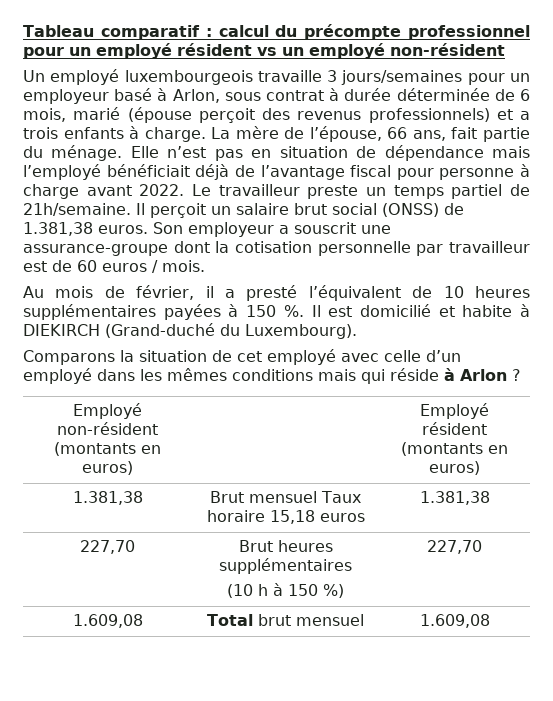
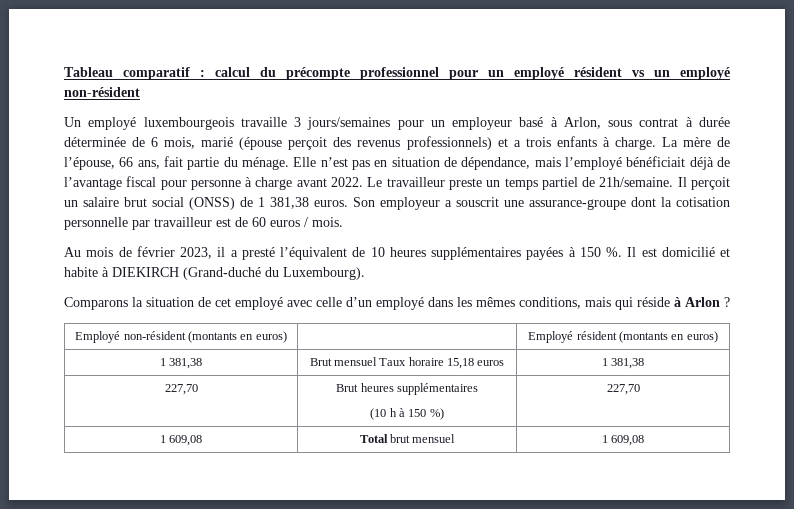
[384,145,484,161] dépendance -> [461,157,531,170] dépendance,
[23,222,93,236] 1.381,38 -> [258,197,309,209] 1 381,38
[136,285,195,300] février, -> [136,246,212,259] février 2023,
[232,369,313,381] conditions -> [519,297,581,309] conditions,
[72,491,143,505] 1.381,38 -> [159,358,203,369] 1 381,38
[419,491,490,505] 1.381,38 -> [601,358,645,369] 1 381,38
[72,614,143,628] 1.609,08 -> [159,435,203,446] 1 609,08
[419,614,490,628] 1.609,08 -> [601,435,645,446] 1 609,08

